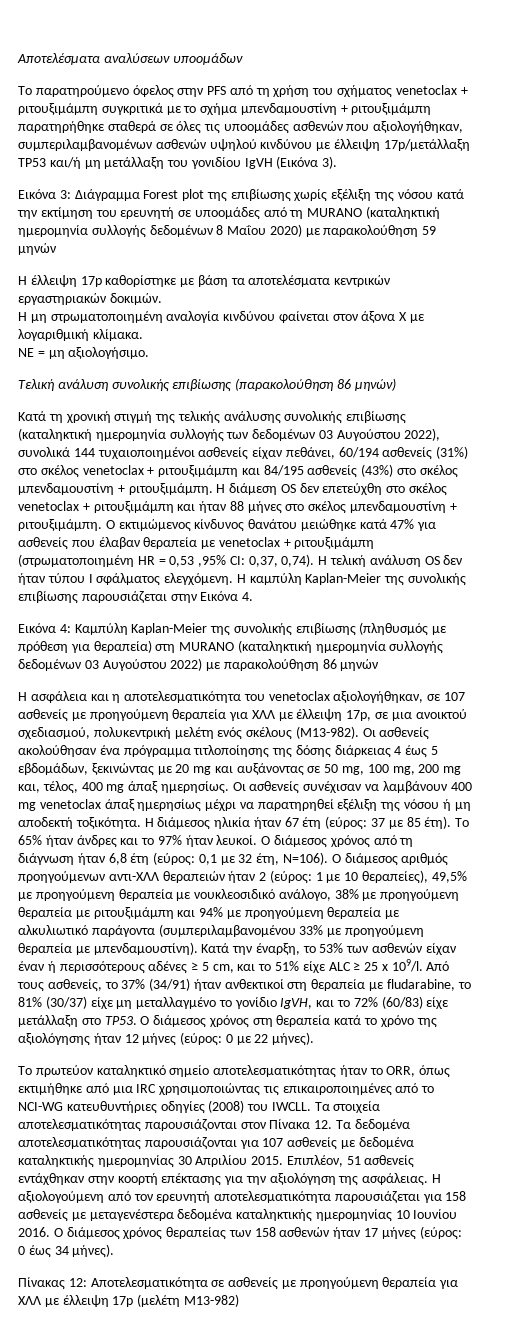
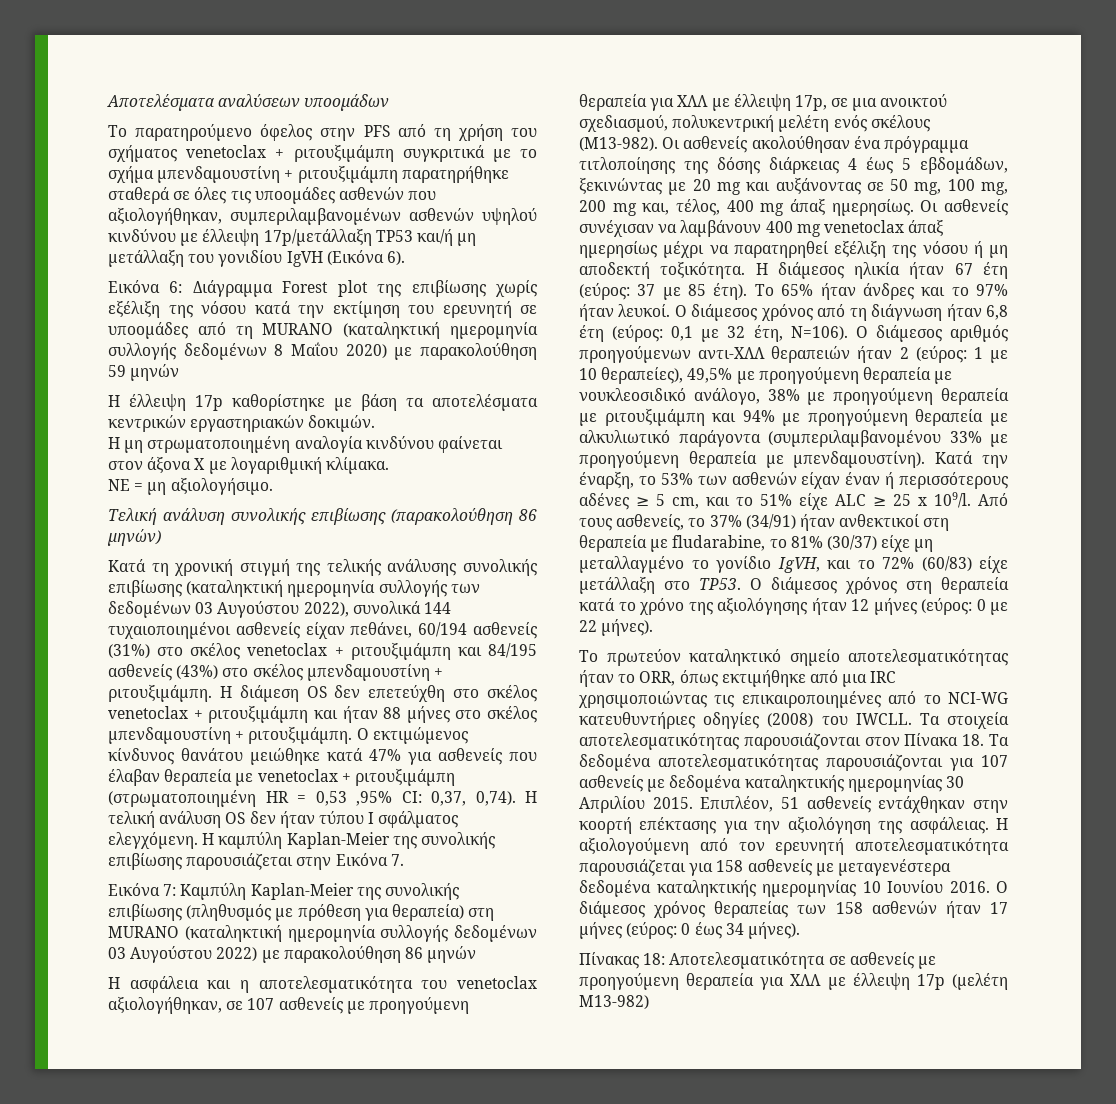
[322,156,338,169] [18,189,71,199] 3). // Εικόνα 3: -> [386,251,405,265] [108,280,183,293] 6). // Εικόνα 6:
[242,592,254,601] [18,623,71,633] 4. // Εικόνα 4: -> [390,854,404,866] [108,883,177,896] 7. // Εικόνα 7:
[314,1120,333,1129] 12. -> [962,734,985,746] 18.
[68,1278,87,1287] 12: -> [643,953,666,965] 18:

